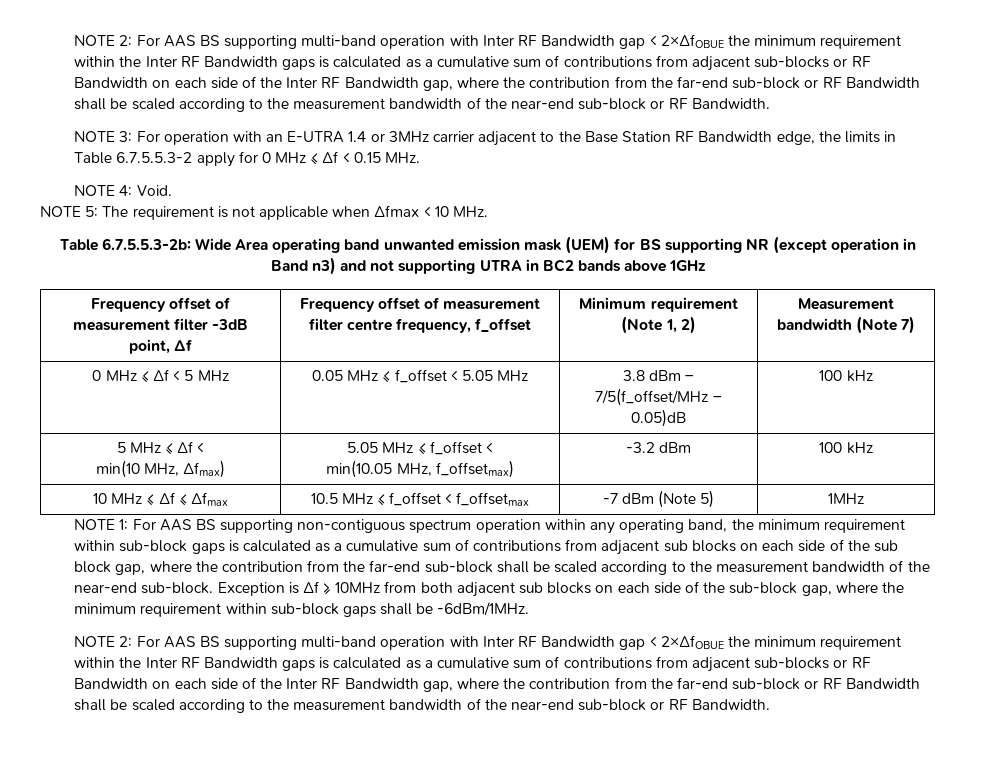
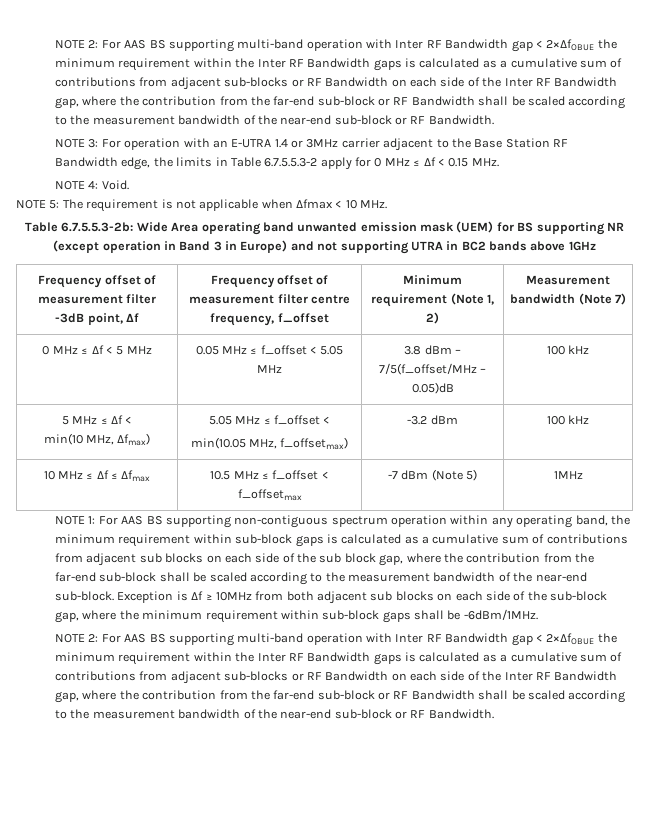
[311,257,336,275] n3) -> [213,240,288,253] 3 in Europe)

